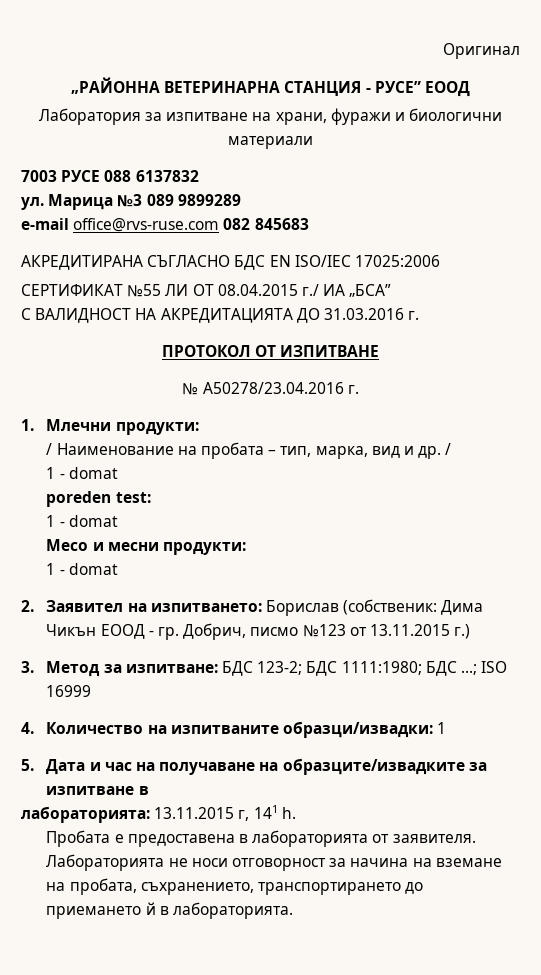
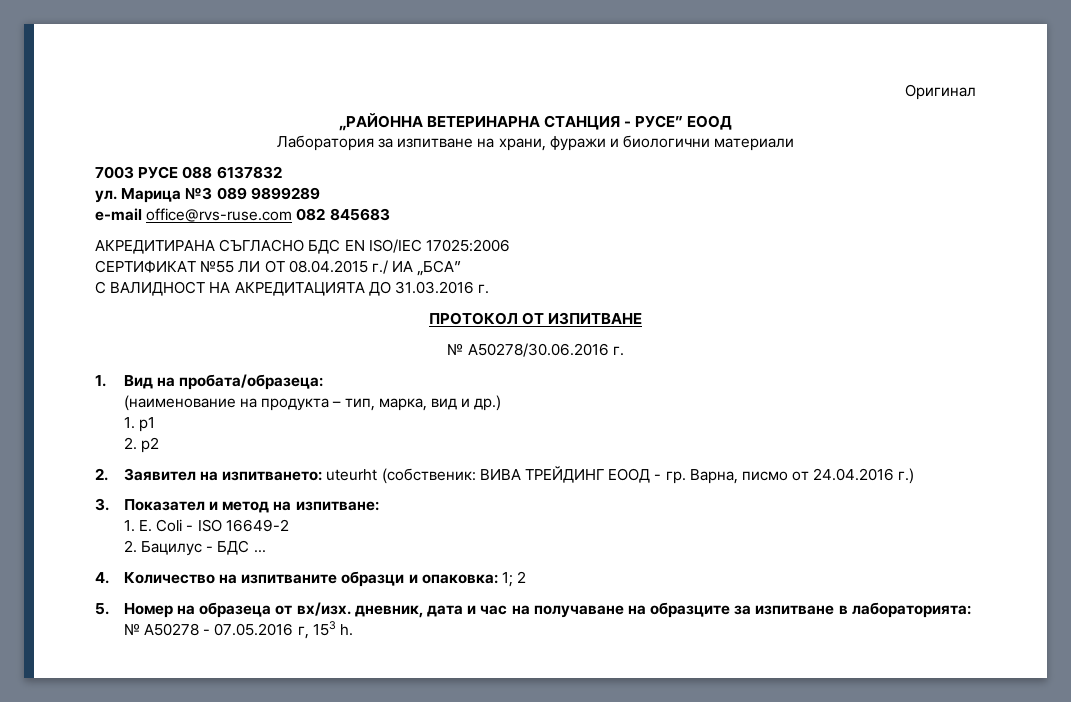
[202,382,344,394] A50278/23.04.2016 -> [467,343,609,357] A50278/30.06.2016
[46,419,199,435] [46,442,265,459] Млечни продукти: // / Наименование на пробата -> [123,374,324,390] [123,395,330,411] Вид на пробата/образеца: // (наименование на продукта
[418,443,452,459] [46,467,118,479] [46,491,151,507] [46,515,118,527] [46,539,247,555] [46,563,118,575] [21,599,484,616] [46,623,471,640] [21,661,508,677] [46,685,92,697] [21,721,447,738] [21,759,86,775] др. / // 1 - domat // poreden test: // 1 - domat // Месо и месни продукти: // 1 - domat // 2. Заявител на изпитването: Борислав (собственик: Дима Чикън ЕООД - гр. Добрич, писмо №123 от 13.11.2015 г.) // 3. Метод за изпитване: БДС 123-2; БДС 1111:1980; БДС ...; ISO 16999 // 4. Количество на изпитваните образци/извадки: 1 // 5. Дата -> [474,395,502,411] [123,417,156,432] [123,437,160,453] [95,466,915,484] [95,498,379,513] [123,519,289,532] [123,540,266,556] [95,571,527,587] [95,602,463,618] др.) // 1. p1 // 2. p2 // 2. Заявител на изпитването: uteurht (собственик: ВИВА ТРЕЙДИНГ ЕООД - гр. Варна, писмо от 24.04.2016 г.) // 3. Показател и метод на изпитване: // 1. E. Coli - ISO 16649-2 // 2. Бацилус - БДС ... // 4. Количество на изпитваните образци и опаковка: 1; 2 // 5. Номер на образеца от вх/изх. дневник, дата
[282,758,465,775] образците/извадките -> [650,602,731,618] образците
[21,805,296,823] [46,830,476,847] [46,854,502,871] [46,878,424,895] [46,902,294,919] // лабораторията: 13.11.2015 г, 141 h. // Пробата е предоставена в лабораторията от заявителя. Лабораторията не носи отговорност за начина на вземане на пробата, съхранението, транспортирането до приемането й в лабораторията. -> [851,602,971,618] [123,621,353,639] лабораторията: № A50278 - 07.05.2016 г, 153 h.

